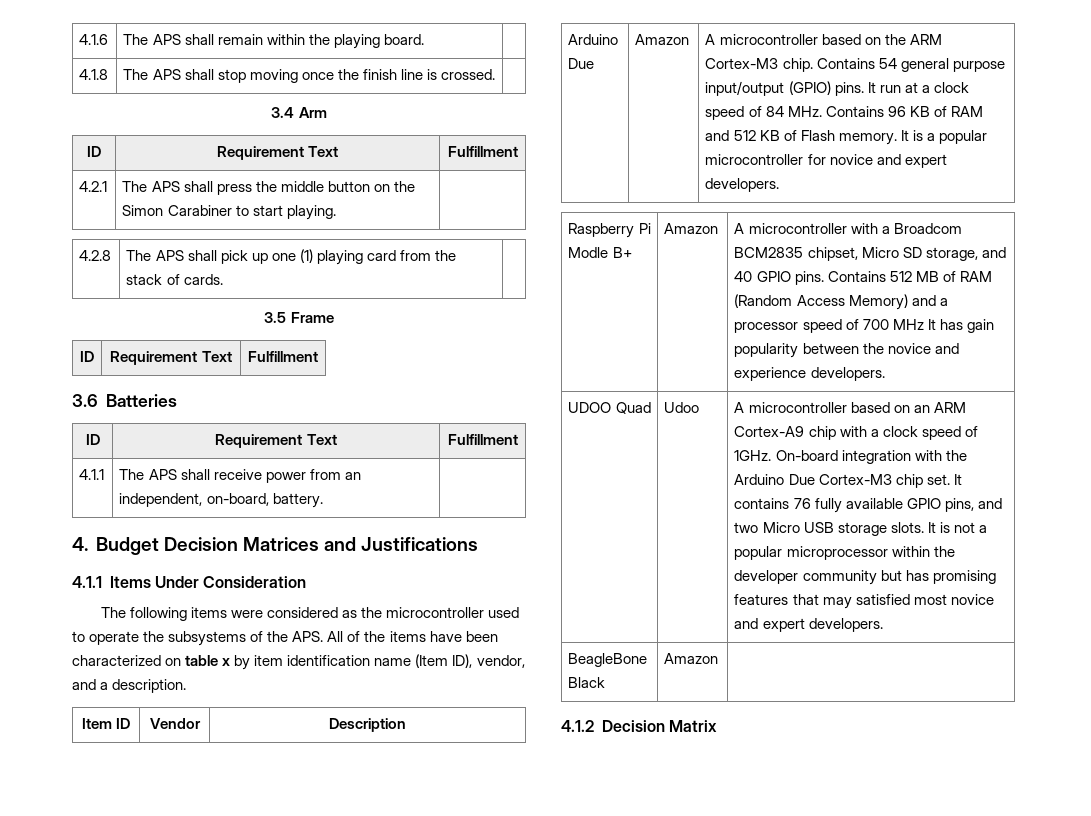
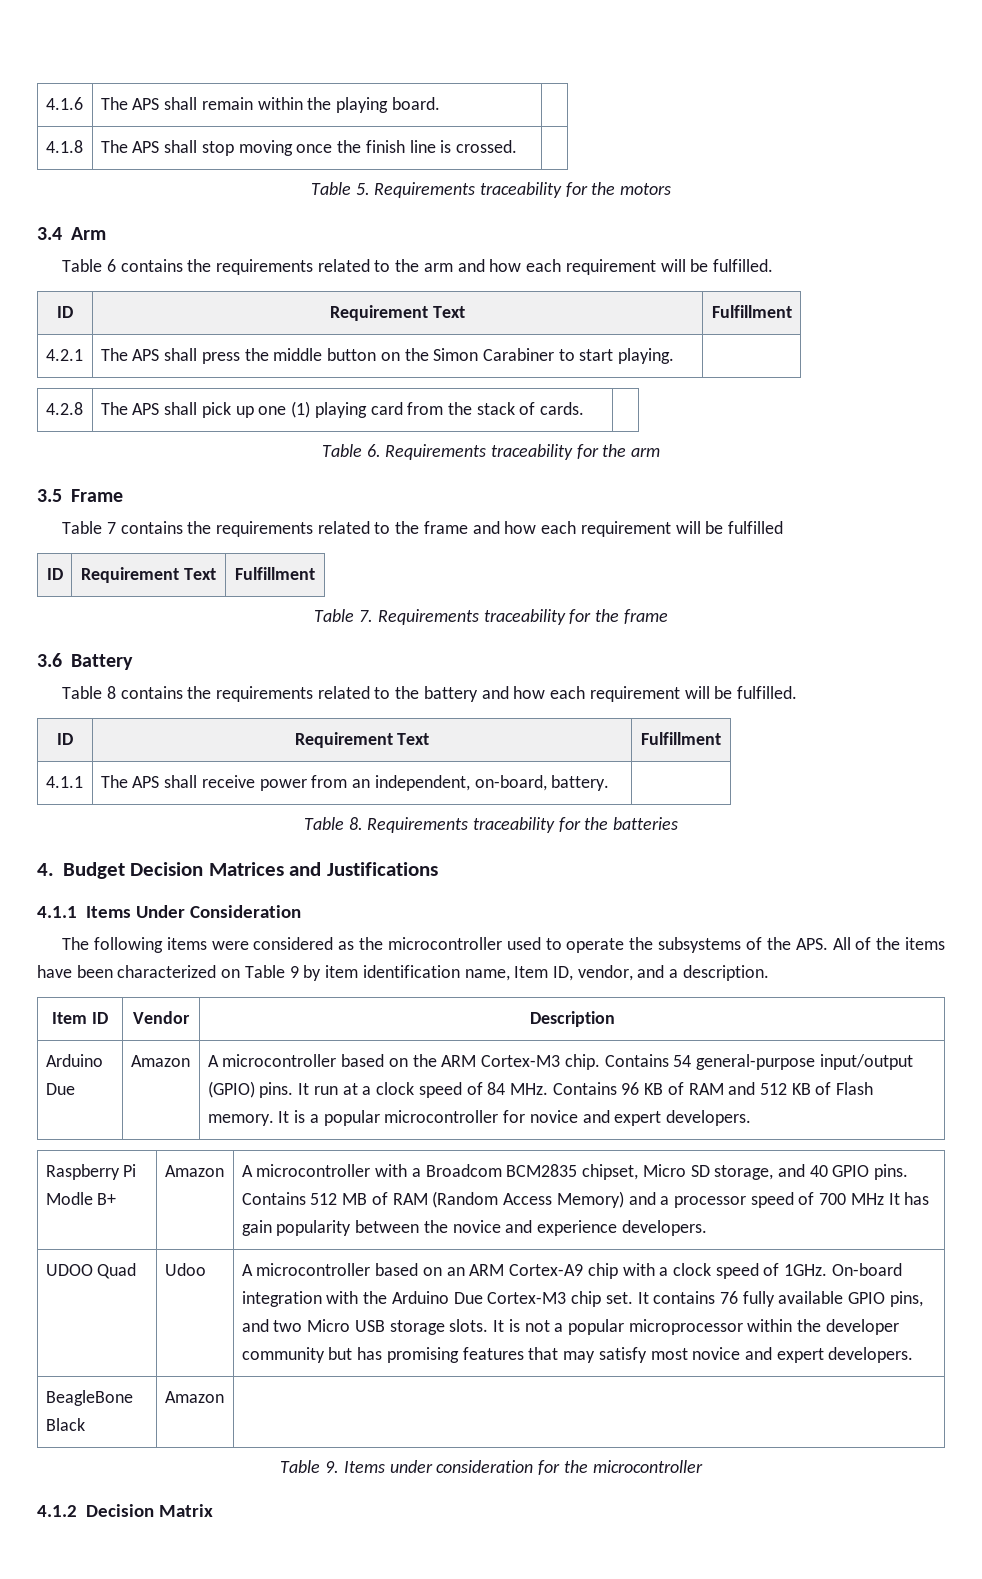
[271,107,327,118] 3.4 Arm -> [310,182,672,198] [37,227,106,240] [62,259,774,275] Table 5. Requirements traceability for the motors // 3.4 Arm // Table 6 contains the requirements related to the arm and how each requirement will be fulfilled.
[264,312,334,323] [80,351,94,362] [110,351,232,365] [248,351,318,362] [72,394,177,407] 3.5 Frame // ID | Requirement Text | Fulfillment // 3.6 Batteries -> [321,444,661,460] [37,489,123,502] [62,521,784,537] [46,568,63,580] [81,567,216,583] [235,567,315,580] [314,609,668,625] [37,653,133,670] [62,686,798,702] Table 6. Requirements traceability for the arm // 3.5 Frame // Table 7 contains the requirements related to the frame and how each requirement will be fulfilled // ID | Requirement Text | Fulfillment // Table 7. Requirements traceability for the frame // 3.6 Battery // Table 8 contains the requirements related to the battery and how each requirement will be fulfilled.
(323, 500) none -> [303,817,679,833] // Table 8. Requirements traceability for the batteries
[185,655,231,666] table x -> [244,965,299,978] Table 9
[374,654,473,668] name (Item ID), -> [464,966,573,981] name, Item ID,
[900,58,1005,72] general purpose -> [695,1054,815,1070] general-purpose
[855,594,910,605] satisfied -> [598,1347,647,1363] satisfy
(719, 658) none -> [280,1460,703,1475] // Table 9. Items under consideration for the microcontroller

